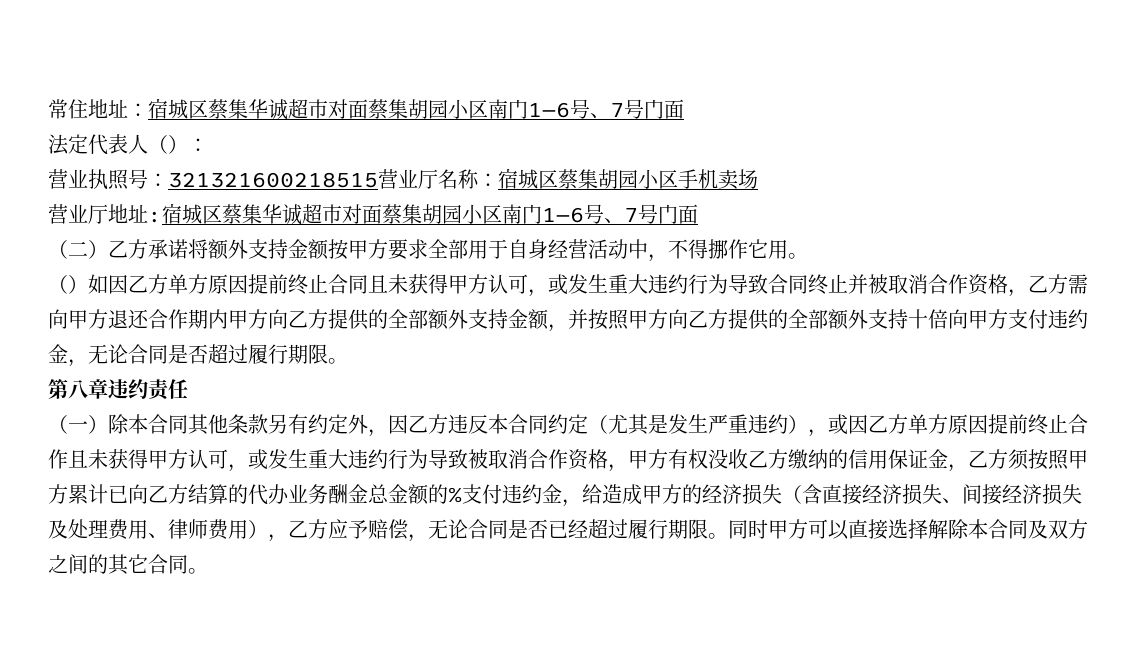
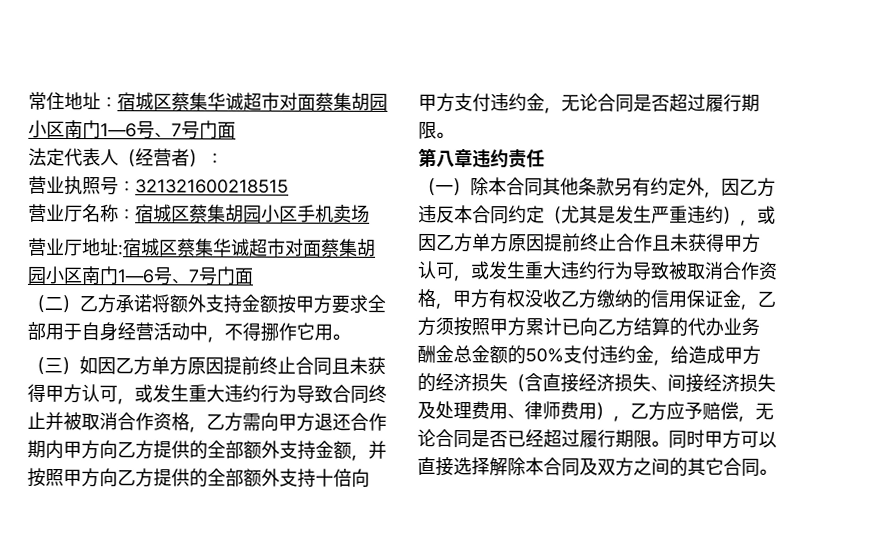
(168, 144) none -> [135,148,190,167] 经营者
(378, 180) none -> (289, 186) //
(68, 284) none -> [44,357,63,374] 三
[448,487,462,503] % -> [525,348,564,363] 50%

